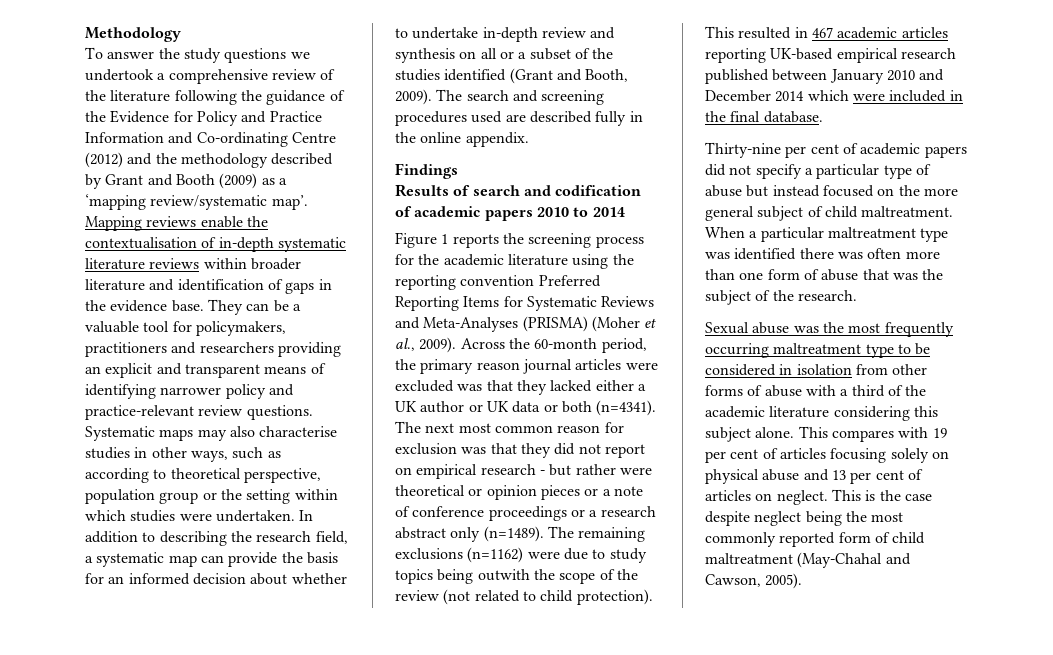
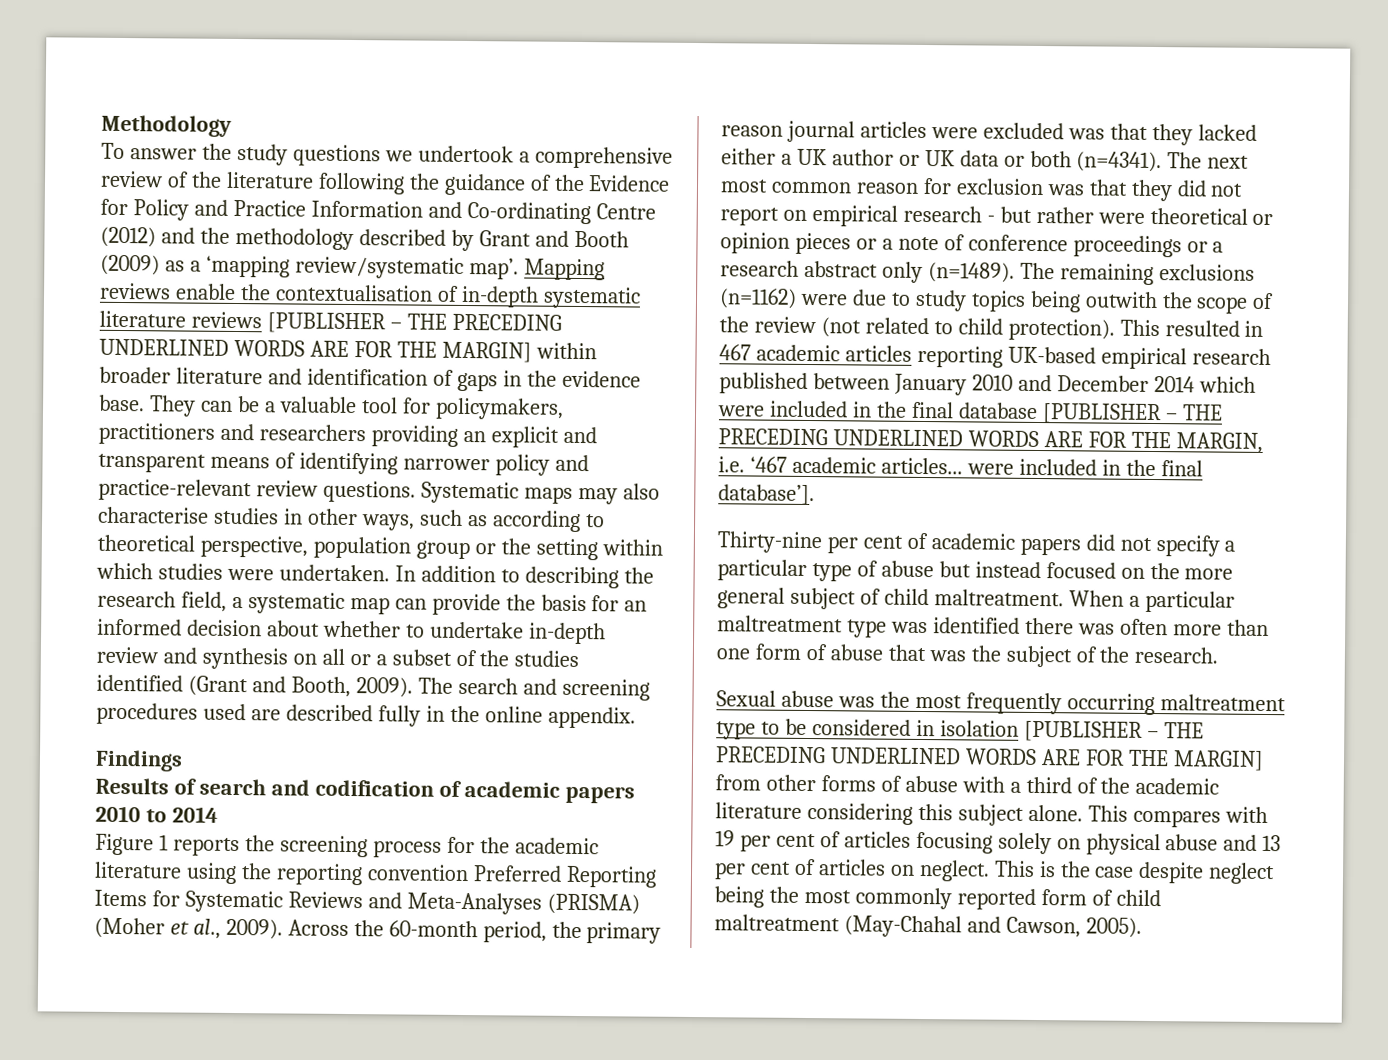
(200, 263) none -> [266,312,562,334] [99,338,532,363] [PUBLISHER – THE PRECEDING UNDERLINED WORDS ARE FOR THE MARGIN]
[763,111,823,123] database. -> [957,402,1223,425] [718,428,1263,453] [718,456,1203,477] [718,484,815,506] database [PUBLISHER – THE PRECEDING UNDERLINED WORDS ARE FOR THE MARGIN, i.e. ‘467 academic articles... were included in the final database’].
(852, 369) none -> [1023,720,1204,742] [715,746,1264,771] [PUBLISHER – THE PRECEDING UNDERLINED WORDS ARE FOR THE MARGIN]

